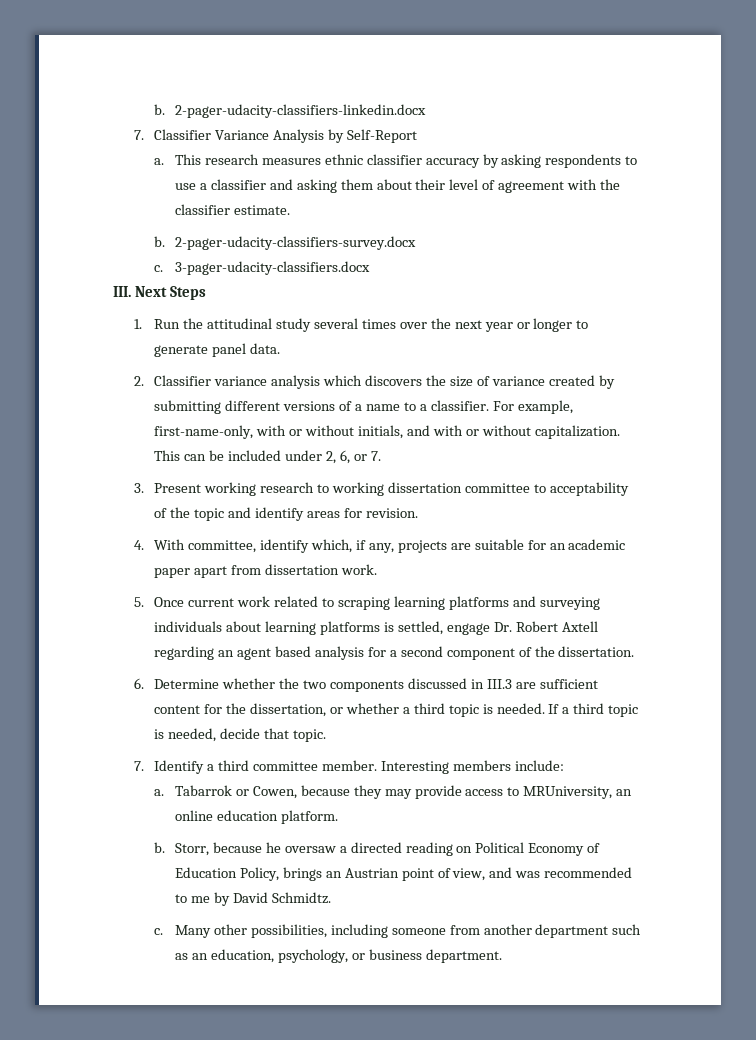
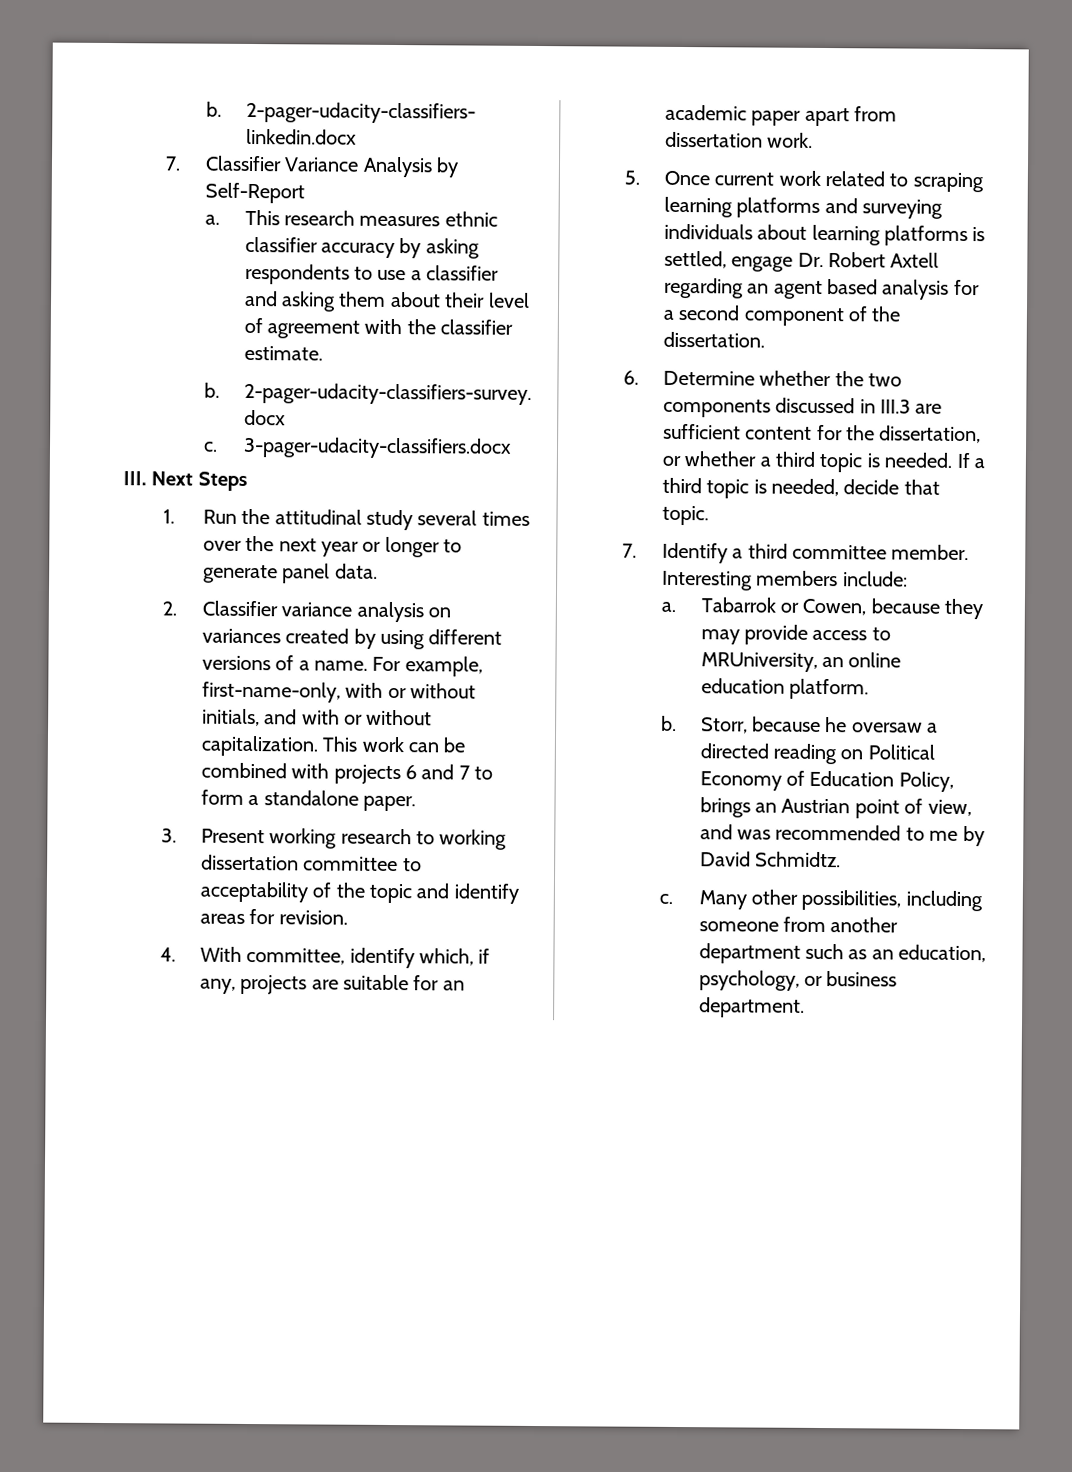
[323,375,545,387] which discovers the size of variance -> [427,607,451,618] [201,628,281,644] on variances
[154,400,222,414] submitting -> [379,629,425,650] using
[365,400,489,411] name to a classifier. -> [313,660,368,671] name.
(181, 455) none -> [361,736,404,753] work
[228,450,381,464] included under 2, 6, or 7. -> [200,762,494,785] [200,789,416,812] combined with projects 6 and 7 to form a standalone paper.

